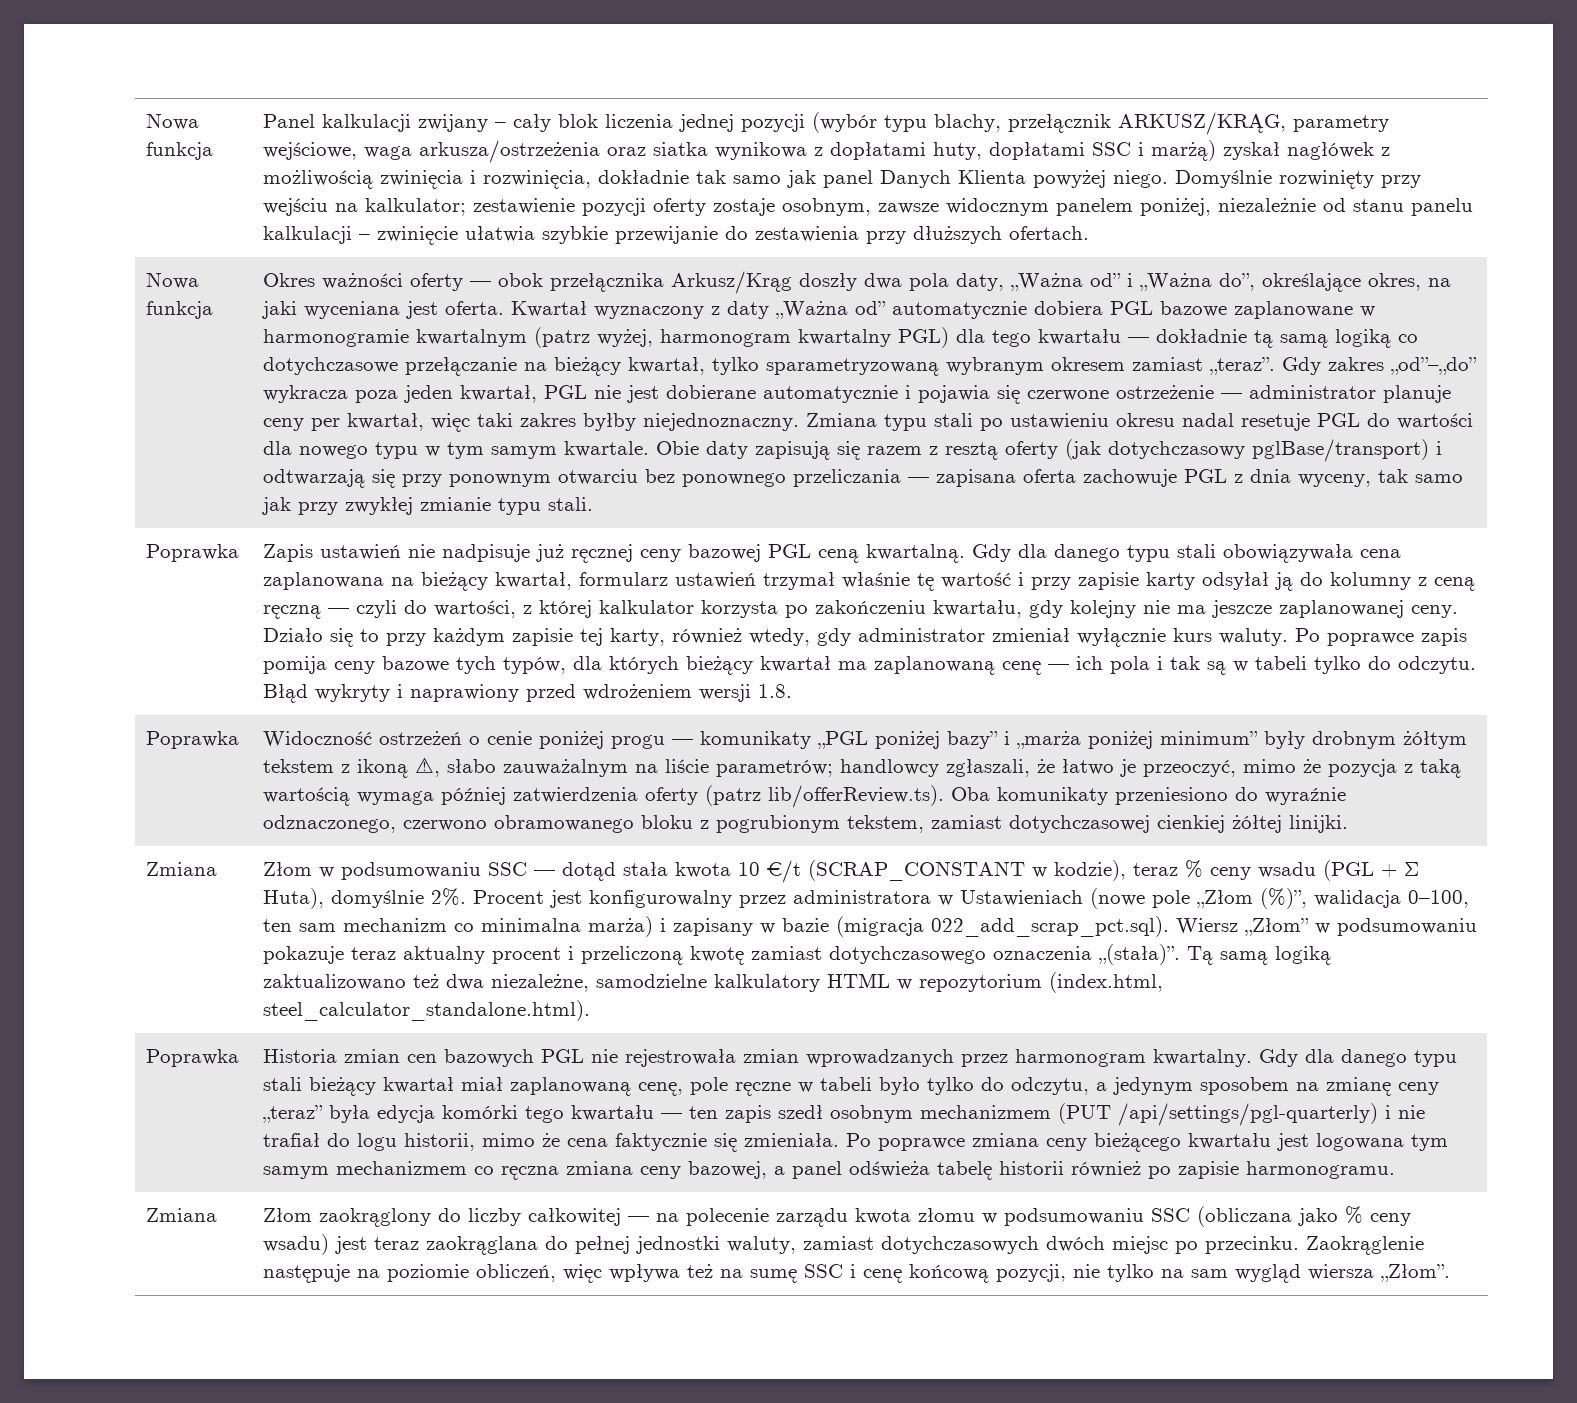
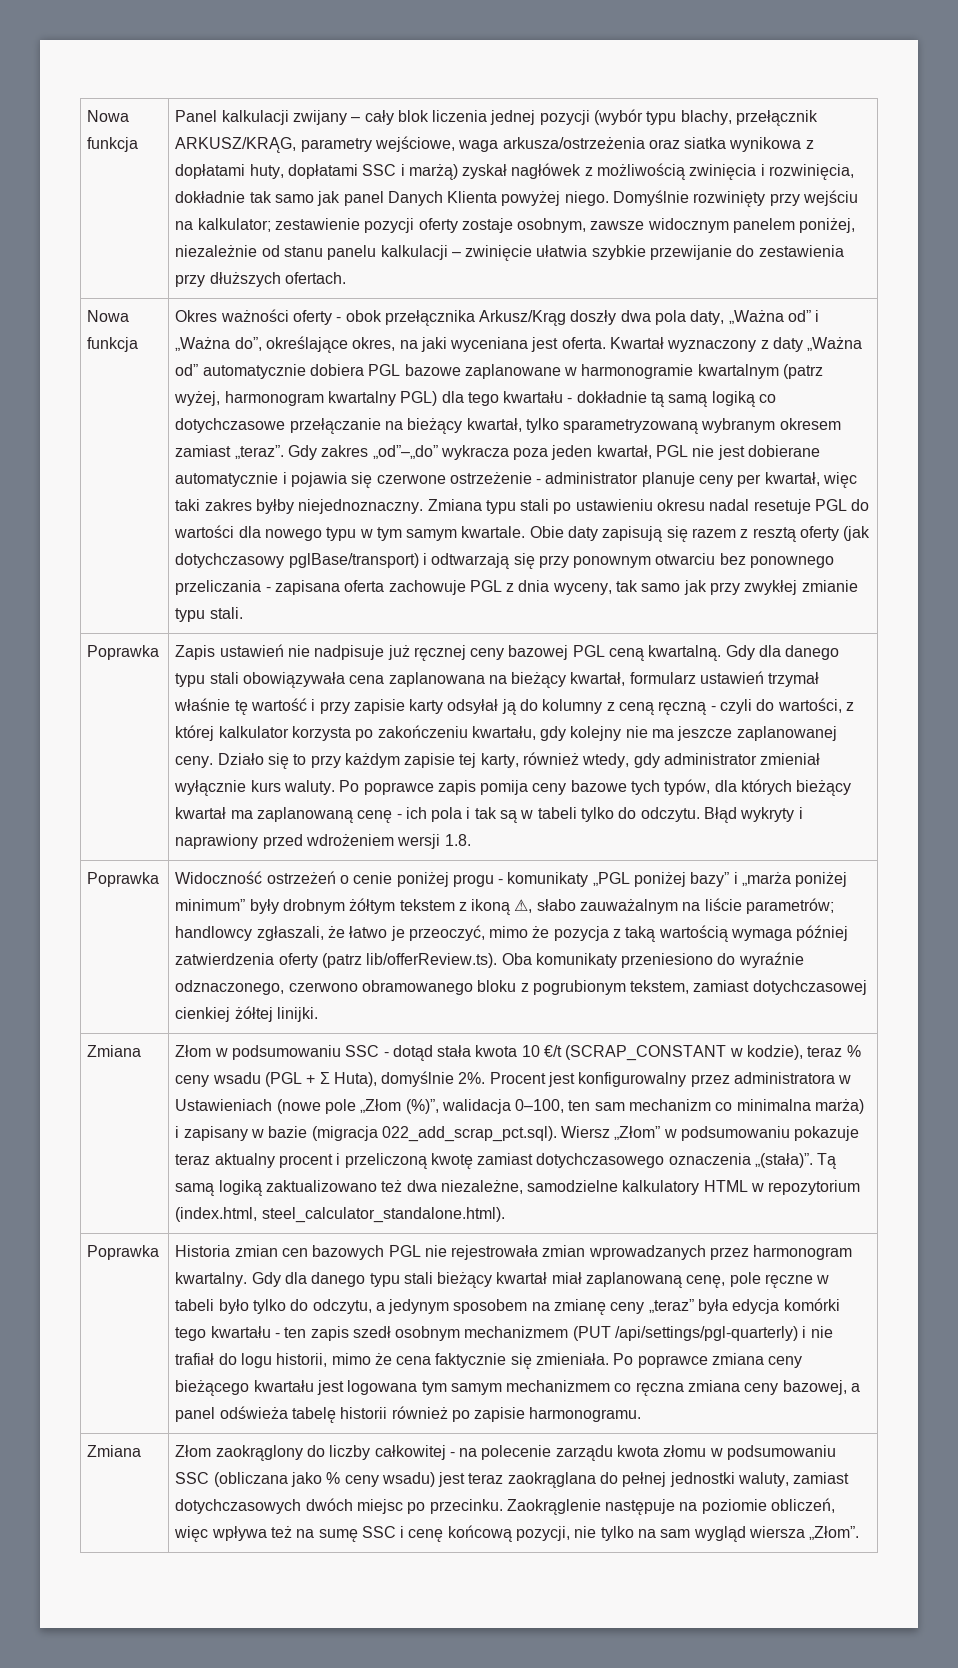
[469,281,491,287] — -> [336,317,342,322] -
[1127,337,1149,343] — -> [567,398,573,403] -
[1220,393,1242,399] — -> [536,479,542,484] -
[907,477,929,483] — -> [265,587,271,592] -
[327,608,349,614] — -> [710,706,716,711] -
[1047,664,1069,670] — -> [396,814,402,819] -
[671,739,693,745] — -> [498,879,504,884] -
[533,870,555,876] — -> [383,1052,389,1057] -
[660,1113,682,1119] — -> [274,1333,280,1338] -
[627,1216,649,1222] — -> [449,1452,455,1457] -

